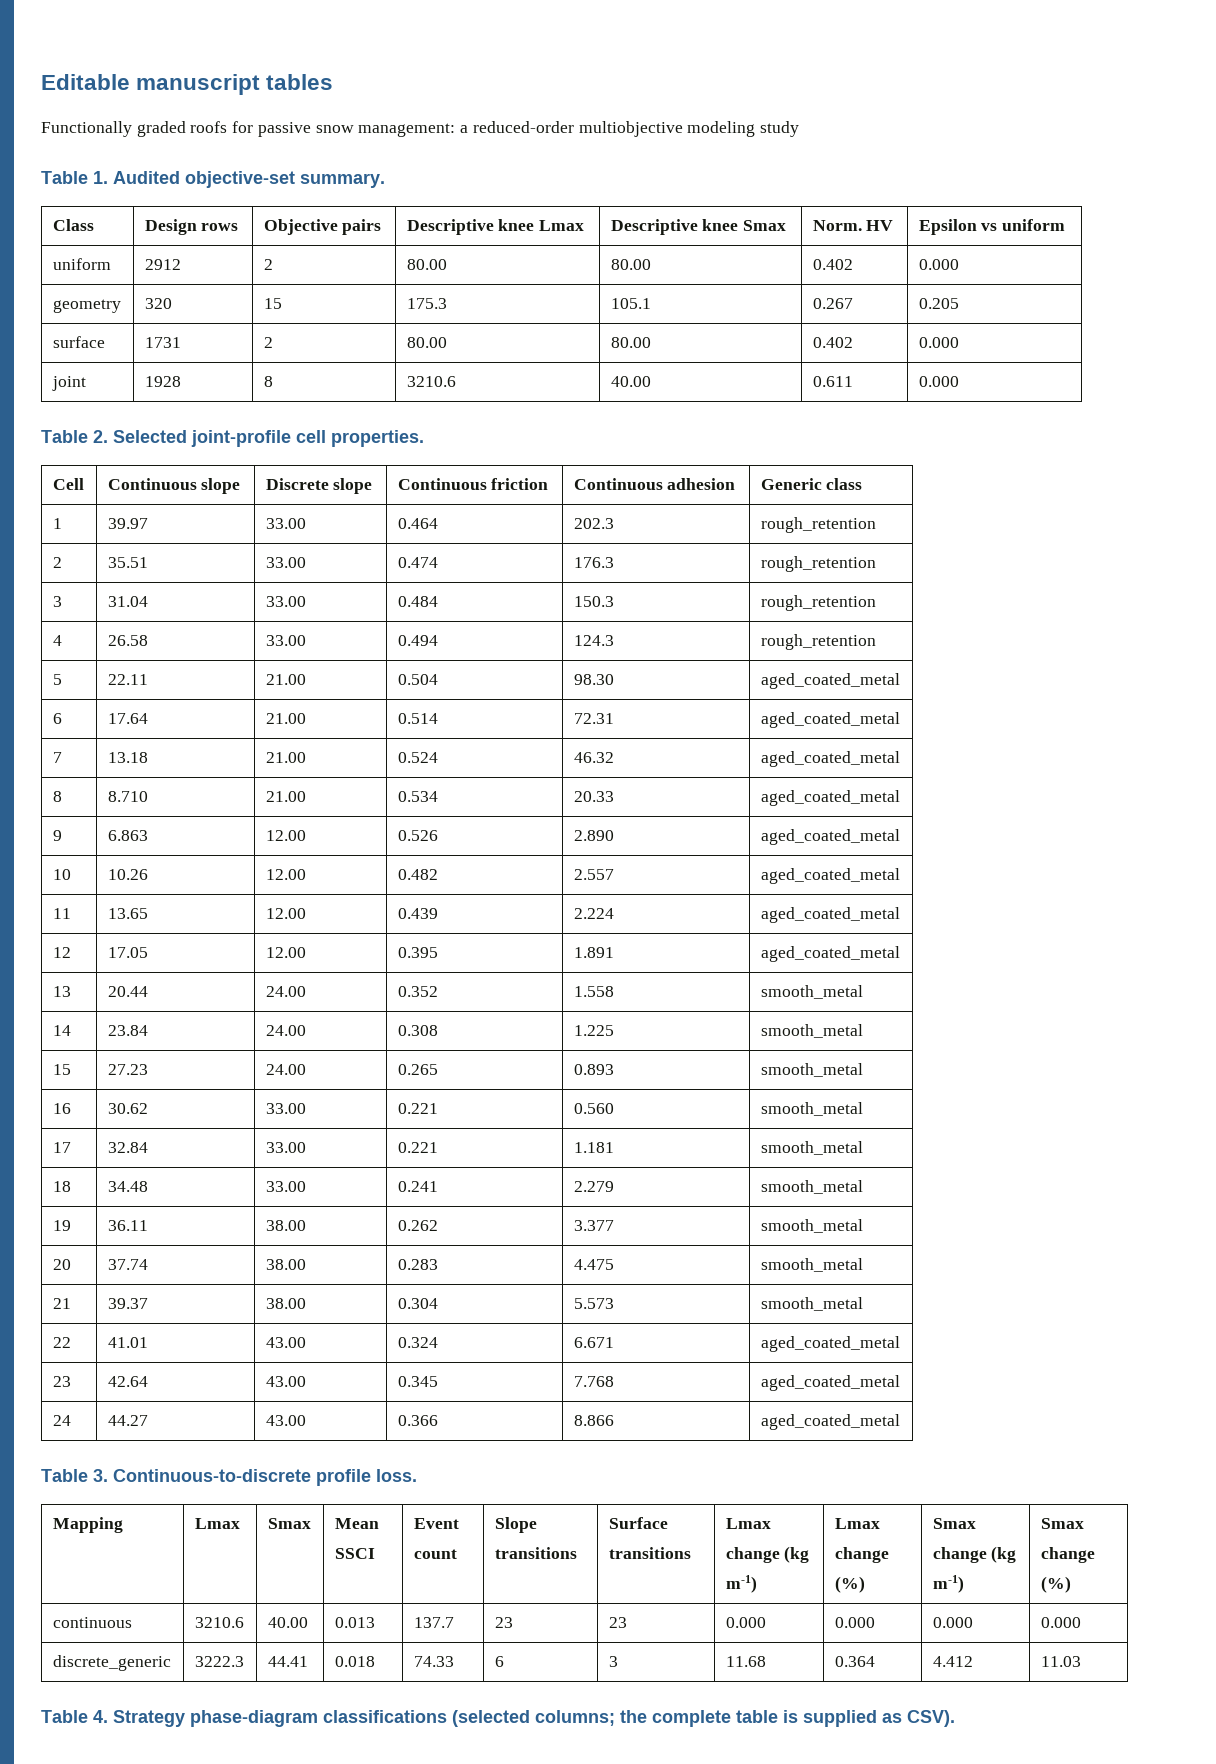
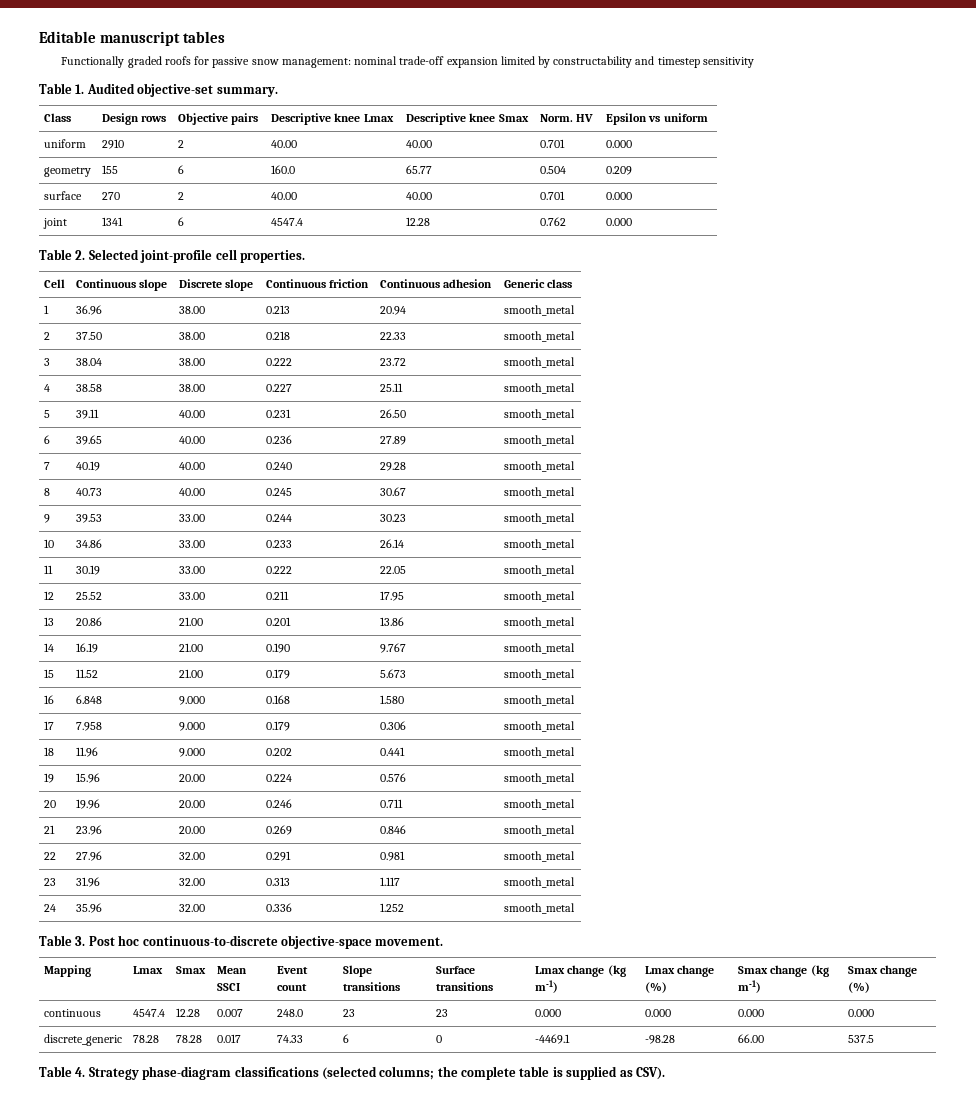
[460,121,799,137] a reduced-order multiobjective modeling study -> [354,56,754,68] nominal trade-off expansion limited by constructability and timestep sensitivity
[144,259,181,270] [263,259,273,270] [406,259,447,270] [610,259,651,270] [812,259,853,270] 2912 | 2 | 80.00 | 80.00 | 0.402 -> [102,139,125,149] [178,140,185,148] [271,140,298,148] [406,140,433,148] [540,139,566,148] 2910 | 2 | 40.00 | 40.00 | 0.701
[144,298,172,309] [263,298,282,309] [406,298,447,309] [610,298,651,309] [812,298,853,309] [918,298,959,309] 320 | 15 | 175.3 | 105.1 | 0.267 | 0.205 -> [102,165,119,174] [178,165,185,174] [271,165,296,174] [406,165,433,174] [540,166,567,174] [606,166,633,175] 155 | 6 | 160.0 | 65.77 | 0.504 | 0.209
[144,337,181,348] [263,337,273,348] [406,337,447,348] [610,337,651,348] [812,337,853,348] 1731 | 2 | 80.00 | 80.00 | 0.402 -> [102,192,121,200] [178,192,185,200] [271,192,298,200] [406,192,433,200] [540,191,566,200] 270 | 2 | 40.00 | 40.00 | 0.701
[144,376,181,387] [263,376,273,387] [406,376,456,387] [610,376,651,387] [812,376,853,387] 1928 | 8 | 3210.6 | 40.00 | 0.611 -> [102,217,124,226] [178,217,185,226] [271,218,304,226] [406,217,431,226] [540,217,567,226] 1341 | 6 | 4547.4 | 12.28 | 0.762
[107,518,148,529] [265,518,306,529] [397,518,438,529] [573,518,614,529] [760,517,876,533] [52,557,62,568] [107,557,148,568] [265,557,306,568] [397,557,438,568] [573,557,614,568] [760,556,876,572] [52,596,62,607] [107,596,148,607] [265,596,306,607] [397,596,438,607] [573,596,614,607] [760,595,876,611] [52,635,62,646] [107,635,148,646] [265,635,306,646] [397,635,438,646] [573,635,614,646] [760,634,876,650] [52,674,62,685] [107,674,148,685] [265,674,306,685] [397,674,438,685] [573,674,614,685] [760,673,900,689] [52,713,62,724] [107,713,148,724] [265,713,306,724] [397,713,438,724] [573,713,614,724] [760,712,900,728] [52,752,62,763] [107,752,148,763] [265,752,306,763] [397,752,438,763] [573,752,614,763] [760,751,900,767] [52,791,62,802] [107,791,148,802] [265,791,306,802] [397,791,438,802] [573,791,614,802] [760,790,900,806] [52,830,62,841] [107,830,148,841] [265,830,306,841] [397,830,438,841] [573,830,614,841] [760,829,900,845] [52,869,71,880] [107,869,148,880] [265,869,306,880] [397,869,438,880] [573,869,614,880] [760,868,900,884] [52,908,71,919] [107,908,148,919] [265,908,306,919] [397,908,438,919] [573,908,614,919] [760,907,900,923] [52,947,71,958] [107,947,148,958] [265,947,306,958] [397,947,438,958] [573,947,614,958] [760,946,900,962] [52,986,71,997] [107,986,148,997] [265,986,306,997] [397,986,438,997] [573,986,614,997] [760,985,863,999] [52,1025,71,1036] [107,1025,148,1036] [265,1025,306,1036] [397,1025,438,1036] [573,1025,614,1036] [760,1024,863,1038] [52,1064,71,1075] [107,1064,148,1075] [265,1064,306,1075] [397,1064,438,1075] [573,1064,614,1075] [760,1063,863,1077] [52,1103,71,1114] [107,1103,148,1114] [265,1103,306,1114] [397,1103,438,1114] [573,1103,614,1114] [760,1102,863,1116] [52,1142,71,1153] [107,1142,148,1153] [265,1142,306,1153] [397,1142,438,1153] [573,1142,614,1153] [760,1141,863,1155] [52,1181,71,1192] [107,1181,148,1192] [265,1181,306,1192] [397,1181,438,1192] [573,1181,614,1192] [760,1180,863,1194] [52,1220,71,1231] [107,1220,148,1231] [265,1220,306,1231] [397,1220,438,1231] [573,1220,614,1231] [760,1219,863,1233] [52,1259,71,1270] [107,1259,148,1270] [265,1259,306,1270] [397,1259,438,1270] [573,1259,614,1270] [760,1258,863,1272] [52,1298,71,1309] [107,1298,148,1309] [265,1298,306,1309] [397,1298,438,1309] [573,1298,614,1309] [760,1297,863,1311] [52,1337,71,1348] [107,1337,148,1348] [265,1337,306,1348] [397,1337,438,1348] [573,1337,614,1348] [760,1336,900,1352] [52,1376,71,1387] [107,1376,148,1387] [265,1376,306,1387] [397,1376,438,1387] [573,1376,614,1387] [760,1375,900,1391] [52,1415,71,1426] [107,1415,148,1426] [265,1415,306,1426] [397,1415,438,1426] [573,1415,614,1426] [760,1414,900,1430] [41,1469,417,1486] 39.97 | 33.00 | 0.464 | 202.3 | rough_retention // 2 | 35.51 | 33.00 | 0.474 | 176.3 | rough_retention // 3 | 31.04 | 33.00 | 0.484 | 150.3 | rough_retention // 4 | 26.58 | 33.00 | 0.494 | 124.3 | rough_retention // 5 | 22.11 | 21.00 | 0.504 | 98.30 | aged_coated_metal // 6 | 17.64 | 21.00 | 0.514 | 72.31 | aged_coated_metal // 7 | 13.18 | 21.00 | 0.524 | 46.32 | aged_coated_metal // 8 | 8.710 | 21.00 | 0.534 | 20.33 | aged_coated_metal // 9 | 6.863 | 12.00 | 0.526 | 2.890 | aged_coated_metal // 10 | 10.26 | 12.00 | 0.482 | 2.557 | aged_coated_metal // 11 | 13.65 | 12.00 | 0.439 | 2.224 | aged_coated_metal // 12 | 17.05 | 12.00 | 0.395 | 1.891 | aged_coated_metal // 13 | 20.44 | 24.00 | 0.352 | 1.558 | smooth_metal // 14 | 23.84 | 24.00 | 0.308 | 1.225 | smooth_metal // 15 | 27.23 | 24.00 | 0.265 | 0.893 | smooth_metal // 16 | 30.62 | 33.00 | 0.221 | 0.560 | smooth_metal // 17 | 32.84 | 33.00 | 0.221 | 1.181 | smooth_metal // 18 | 34.48 | 33.00 | 0.241 | 2.279 | smooth_metal // 19 | 36.11 | 38.00 | 0.262 | 3.377 | smooth_metal // 20 | 37.74 | 38.00 | 0.283 | 4.475 | smooth_metal // 21 | 39.37 | 38.00 | 0.304 | 5.573 | smooth_metal // 22 | 41.01 | 43.00 | 0.324 | 6.671 | aged_coated_metal // 23 | 42.64 | 43.00 | 0.345 | 7.768 | aged_coated_metal // 24 | 44.27 | 43.00 | 0.366 | 8.866 | aged_coated_metal // Table 3. Continuous-to-discrete profile loss. -> [76,305,103,315] [179,306,206,314] [266,305,291,314] [380,306,407,315] [504,305,576,316] [44,332,51,340] [76,332,103,340] [179,332,206,340] [266,331,291,340] [380,332,407,340] [504,331,576,342] [44,358,51,366] [76,358,103,366] [179,358,206,366] [266,358,293,366] [380,358,407,366] [504,357,576,368] [44,384,51,392] [76,384,103,392] [179,384,206,392] [266,384,293,392] [380,383,404,392] [504,383,576,394] [44,410,51,418] [76,409,100,419] [179,410,206,418] [266,409,292,418] [380,409,407,418] [504,409,576,420] [44,435,51,444] [76,435,103,445] [179,436,206,444] [266,435,293,444] [380,436,407,445] [504,435,576,446] [44,462,51,470] [76,461,101,471] [179,462,206,470] [266,462,293,470] [380,462,407,471] [504,461,576,472] [44,488,51,496] [76,488,103,496] [179,488,206,496] [266,488,293,496] [380,487,407,496] [504,487,576,498] [44,514,51,523] [76,514,103,523] [179,514,206,522] [266,514,293,522] [380,514,407,522] [504,513,576,524] [44,539,55,548] [76,539,103,548] [179,540,206,548] [266,540,293,548] [380,539,405,548] [504,539,576,550] [44,565,54,574] [76,565,101,575] [179,566,206,574] [266,566,293,574] [380,566,407,574] [504,565,576,576] [44,591,55,600] [76,592,103,600] [179,592,206,600] [266,591,290,600] [380,591,405,601] [504,591,576,602] [44,617,55,626] [76,617,103,626] [179,617,204,626] [266,617,292,626] [380,617,405,626] [504,617,576,628] [44,643,55,652] [76,643,99,653] [179,643,204,652] [266,643,291,653] [380,643,407,653] [504,643,576,654] [44,669,55,678] [76,669,99,678] [179,669,204,678] [266,669,291,679] [380,669,407,678] [504,669,576,680] [44,695,55,704] [76,695,103,704] [179,696,206,705] [266,695,291,704] [380,695,405,704] [504,695,576,706] [44,721,55,730] [76,722,103,731] [179,722,206,731] [266,721,291,731] [380,721,407,730] [504,721,576,732] [44,747,55,756] [76,747,99,757] [179,748,206,757] [266,748,293,756] [380,747,406,756] [504,747,576,758] [44,773,55,783] [76,773,101,783] [179,774,206,782] [266,774,293,782] [380,773,407,782] [504,773,576,784] [44,800,57,808] [76,799,101,809] [179,800,206,808] [266,799,293,808] [380,799,404,808] [504,799,576,810] [44,825,56,834] [76,825,103,835] [179,826,206,834] [266,825,293,835] [380,825,407,834] [504,825,576,836] [44,852,57,860] [76,851,103,861] [179,852,206,860] [266,851,292,861] [380,851,406,861] [504,851,576,862] [44,878,57,886] [76,877,101,887] [179,878,206,886] [266,877,291,886] [380,877,401,886] [504,877,576,888] [44,904,57,912] [76,903,103,913] [179,904,206,912] [266,903,293,912] [380,903,405,912] [504,903,576,914] [39,935,444,949] 36.96 | 38.00 | 0.213 | 20.94 | smooth_metal // 2 | 37.50 | 38.00 | 0.218 | 22.33 | smooth_metal // 3 | 38.04 | 38.00 | 0.222 | 23.72 | smooth_metal // 4 | 38.58 | 38.00 | 0.227 | 25.11 | smooth_metal // 5 | 39.11 | 40.00 | 0.231 | 26.50 | smooth_metal // 6 | 39.65 | 40.00 | 0.236 | 27.89 | smooth_metal // 7 | 40.19 | 40.00 | 0.240 | 29.28 | smooth_metal // 8 | 40.73 | 40.00 | 0.245 | 30.67 | smooth_metal // 9 | 39.53 | 33.00 | 0.244 | 30.23 | smooth_metal // 10 | 34.86 | 33.00 | 0.233 | 26.14 | smooth_metal // 11 | 30.19 | 33.00 | 0.222 | 22.05 | smooth_metal // 12 | 25.52 | 33.00 | 0.211 | 17.95 | smooth_metal // 13 | 20.86 | 21.00 | 0.201 | 13.86 | smooth_metal // 14 | 16.19 | 21.00 | 0.190 | 9.767 | smooth_metal // 15 | 11.52 | 21.00 | 0.179 | 5.673 | smooth_metal // 16 | 6.848 | 9.000 | 0.168 | 1.580 | smooth_metal // 17 | 7.958 | 9.000 | 0.179 | 0.306 | smooth_metal // 18 | 11.96 | 9.000 | 0.202 | 0.441 | smooth_metal // 19 | 15.96 | 20.00 | 0.224 | 0.576 | smooth_metal // 20 | 19.96 | 20.00 | 0.246 | 0.711 | smooth_metal // 21 | 23.96 | 20.00 | 0.269 | 0.846 | smooth_metal // 22 | 27.96 | 32.00 | 0.291 | 0.981 | smooth_metal // 23 | 31.96 | 32.00 | 0.313 | 1.117 | smooth_metal // 24 | 35.96 | 32.00 | 0.336 | 1.252 | smooth_metal // Table 3. Post hoc continuous-to-discrete objective-space movement.
[194,1617,244,1628] [267,1617,308,1628] [334,1617,375,1628] [413,1617,454,1628] 3210.6 | 40.00 | 0.013 | 137.7 -> [133,1009,166,1017] [176,1008,201,1017] [217,1009,244,1017] [277,1009,304,1017] 4547.4 | 12.28 | 0.007 | 248.0
[194,1656,244,1667] [267,1656,308,1667] [334,1656,375,1667] 3222.3 | 44.41 | 0.018 -> [133,1035,160,1043] [176,1035,203,1043] [217,1034,242,1043] 78.28 | 78.28 | 0.017
[608,1656,618,1667] [725,1656,766,1667] [834,1656,875,1667] [932,1656,973,1667] [1040,1656,1081,1667] 3 | 11.68 | 0.364 | 4.412 | 11.03 -> [436,1035,443,1043] [535,1034,571,1044] [645,1035,676,1044] [738,1034,765,1043] [848,1035,875,1043] 0 | -4469.1 | -98.28 | 66.00 | 537.5

